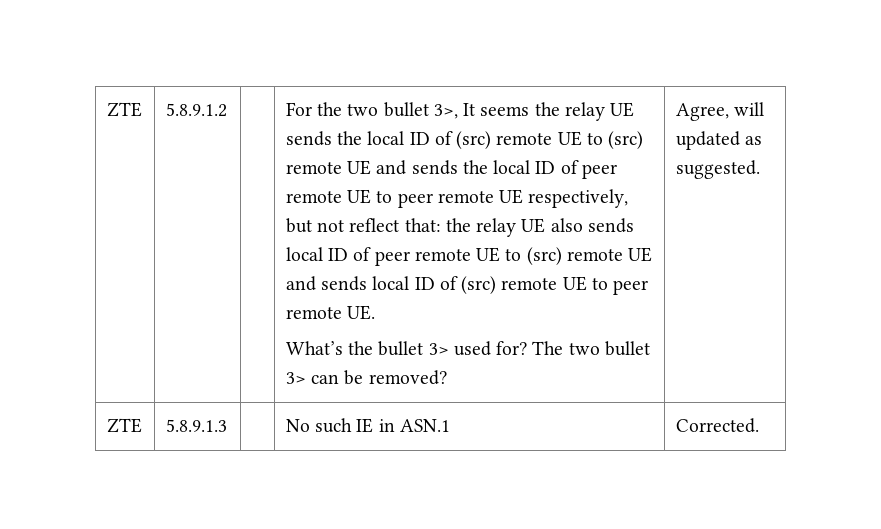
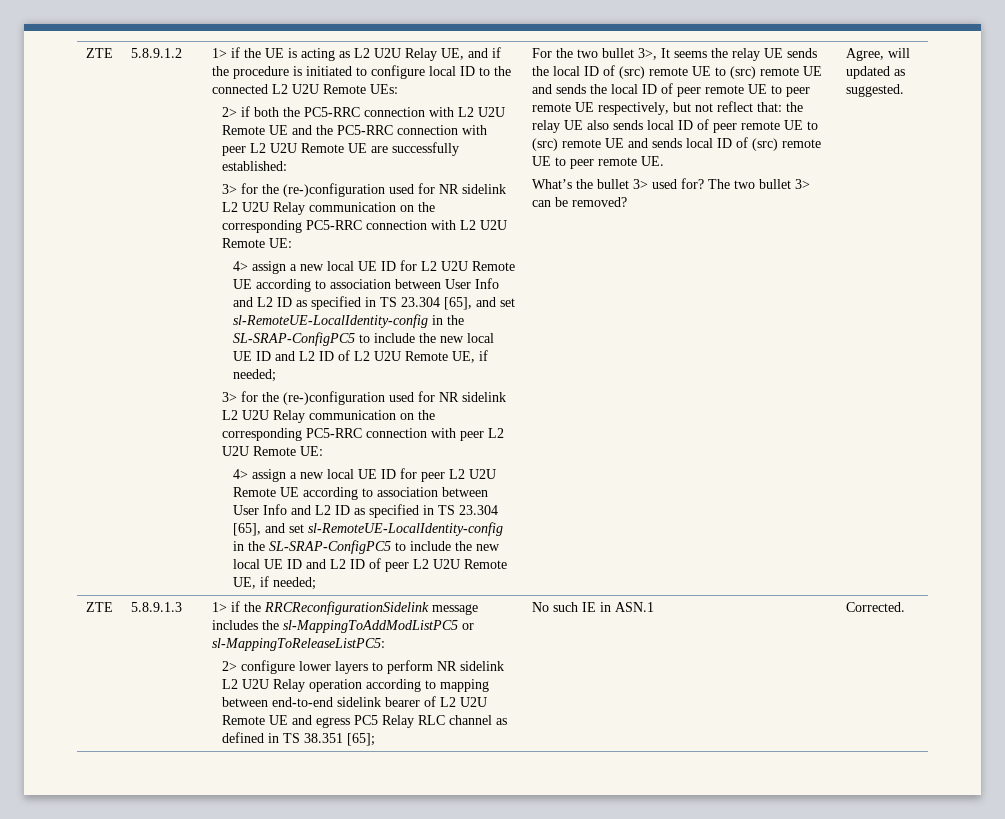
(227, 110) none -> [211,47,501,61] [211,65,511,79] [211,84,398,94] [222,106,506,117] [222,125,488,135] [222,142,460,156] [222,161,288,171] [222,183,507,197] [222,202,436,215] [222,220,508,233] [222,238,293,248] [233,260,516,274] [233,278,500,292] [233,296,516,310] [233,314,465,328] [233,332,495,346] [233,350,489,363] [233,369,277,382] [222,391,507,405] [222,410,436,423] [222,428,505,441] [222,446,324,456] [233,468,497,482] [233,487,489,500] [233,504,499,518] [233,522,504,536] [233,540,501,554] [233,558,508,572] [233,576,317,590] 1> if the UE is acting as L2 U2U Relay UE, and if the procedure is initiated to configure local ID to the connected L2 U2U Remote UEs: // 2> if both the PC5-RRC connection with L2 U2U Remote UE and the PC5-RRC connection with peer L2 U2U Remote UE are successfully established: // 3> for the (re-)configuration used for NR sidelink L2 U2U Relay communication on the corresponding PC5-RRC connection with L2 U2U Remote UE: // 4> assign a new local UE ID for L2 U2U Remote UE according to association between User Info and L2 ID as specified in TS 23.304 [65], and set sl-RemoteUE-LocalIdentity-config in the SL-SRAP-ConfigPC5 to include the new local UE ID and L2 ID of L2 U2U Remote UE, if needed; // 3> for the (re-)configuration used for NR sidelink L2 U2U Relay communication on the corresponding PC5-RRC connection with peer L2 U2U Remote UE: // 4> assign a new local UE ID for peer L2 U2U Remote UE according to association between User Info and L2 ID as specified in TS 23.304 [65], and set sl-RemoteUE-LocalIdentity-config in the SL-SRAP-ConfigPC5 to include the new local UE ID and L2 ID of peer L2 U2U Remote UE, if needed;
(227, 425) none -> [211,601,478,615] [211,620,474,633] [211,638,385,651] [222,660,505,674] [222,679,490,692] [222,696,488,707] [222,715,508,728] [222,732,376,746] 1> if the RRCReconfigurationSidelink message includes the sl-MappingToAddModListPC5 or sl-MappingToReleaseListPC5: // 2> configure lower layers to perform NR sidelink L2 U2U Relay operation according to mapping between end-to-end sidelink bearer of L2 U2U Remote UE and egress PC5 Relay RLC channel as defined in TS 38.351 [65];

